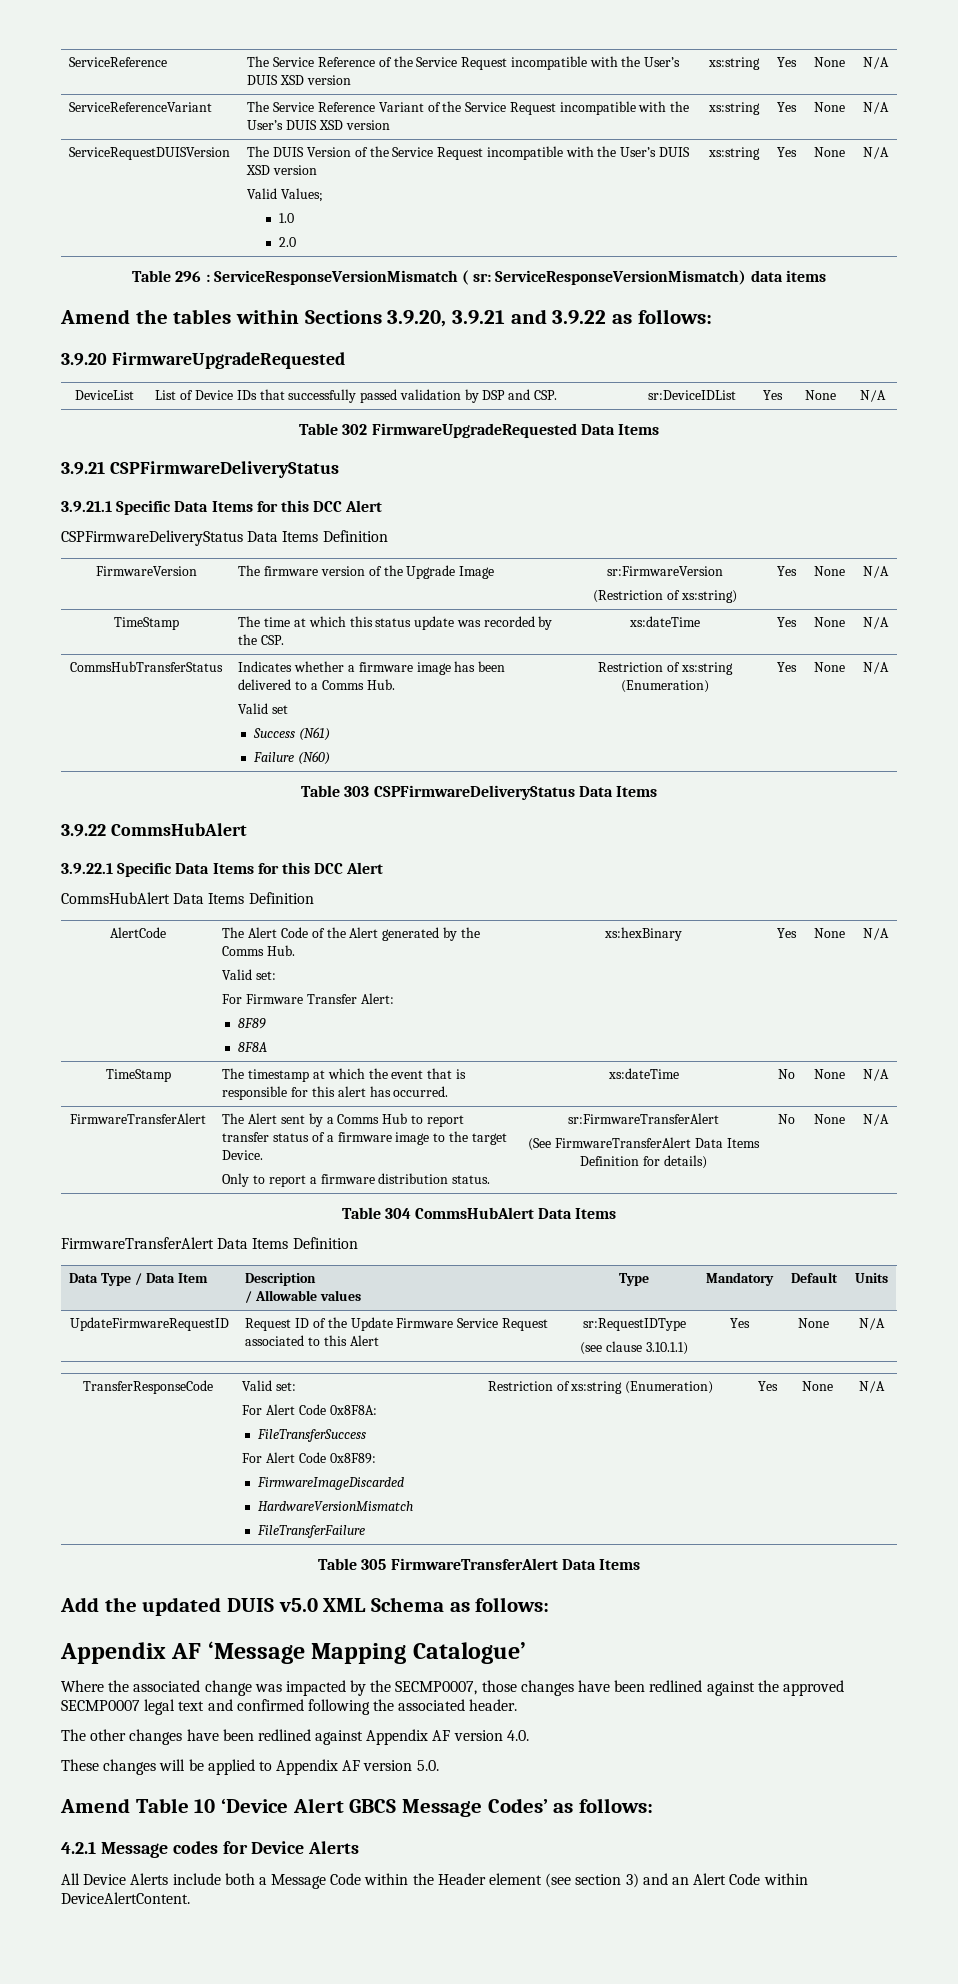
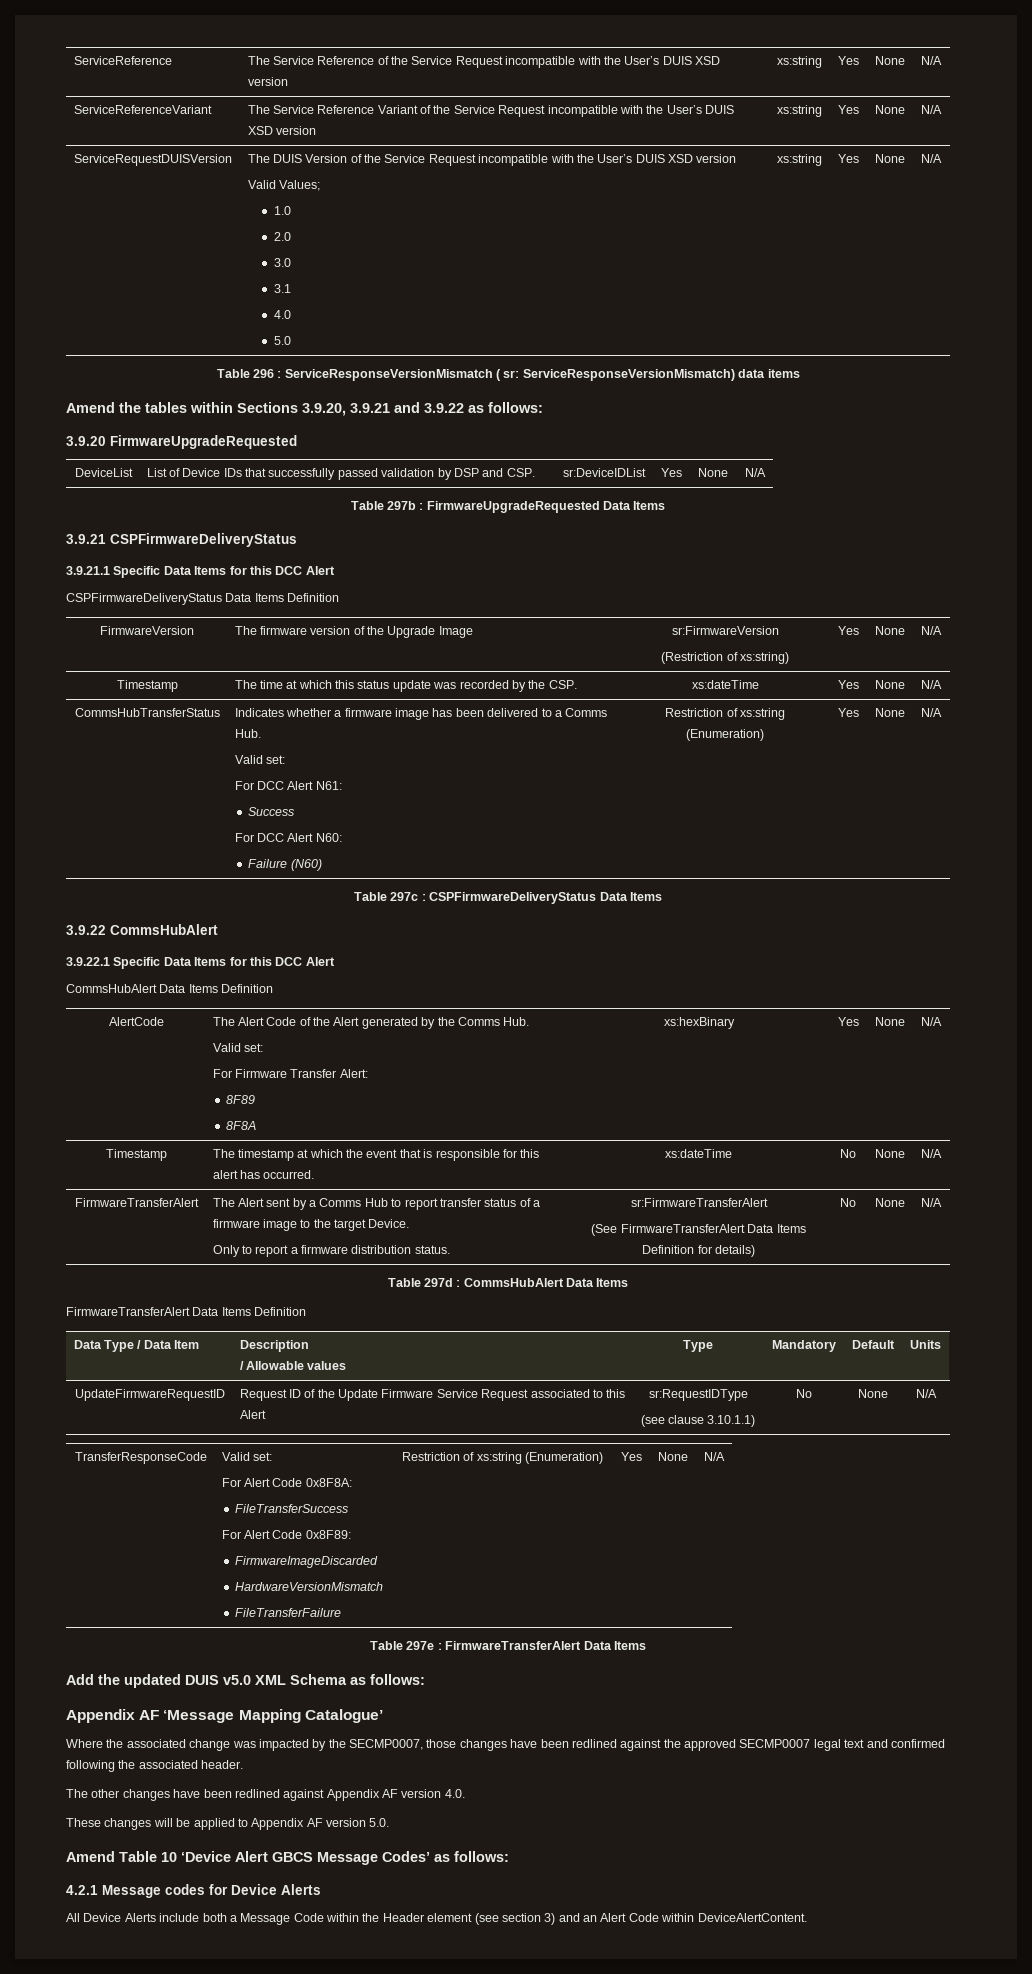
(296, 242) none -> [273,258,291,267] [273,284,291,293] [273,310,291,319] [273,336,291,345] // 3.0 // 3.1 // 4.0 // 5.0
[342,424,368,435] 302 -> [386,501,424,510] 297b :
[113,617,179,630] TimeStamp -> [116,680,178,692] Timestamp
[272,705,289,714] [252,727,330,741] set // Success (N61) -> [265,755,285,764] [234,781,342,790] [248,807,295,816] [234,833,342,842] set: // For DCC Alert N61: // Success // For DCC Alert N60:
[344,786,370,797] 303 -> [390,892,426,901] 297c :
[105,1069,171,1082] TimeStamp -> [105,1149,167,1161] Timestamp
[384,1208,411,1219] 304 -> [423,1278,461,1287] 297d :
[729,1318,750,1328] Yes -> [795,1389,812,1398] No
[361,1559,387,1570] 305 -> [406,1641,442,1650] 297e :

